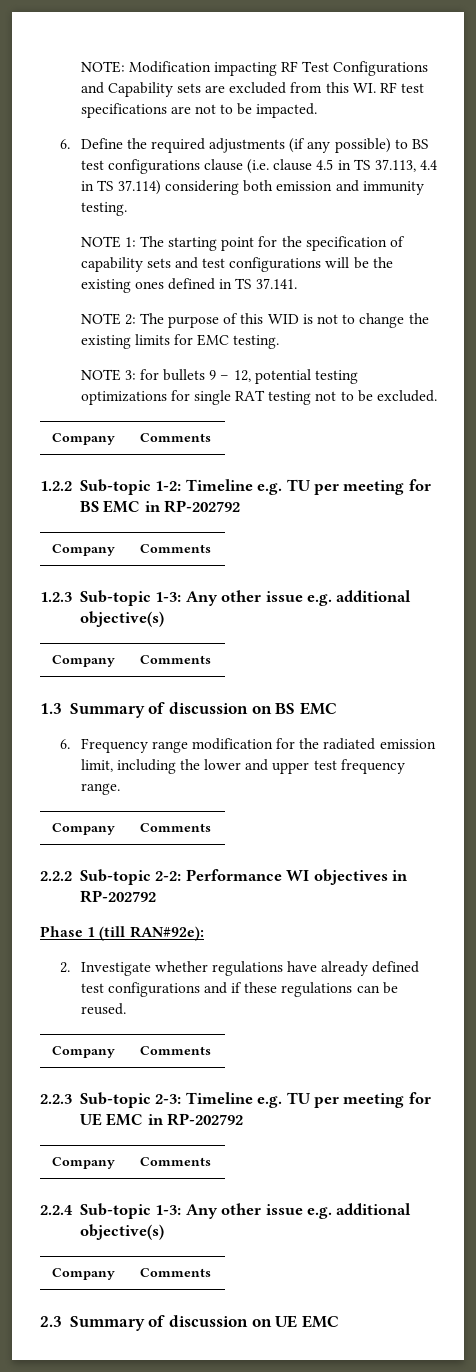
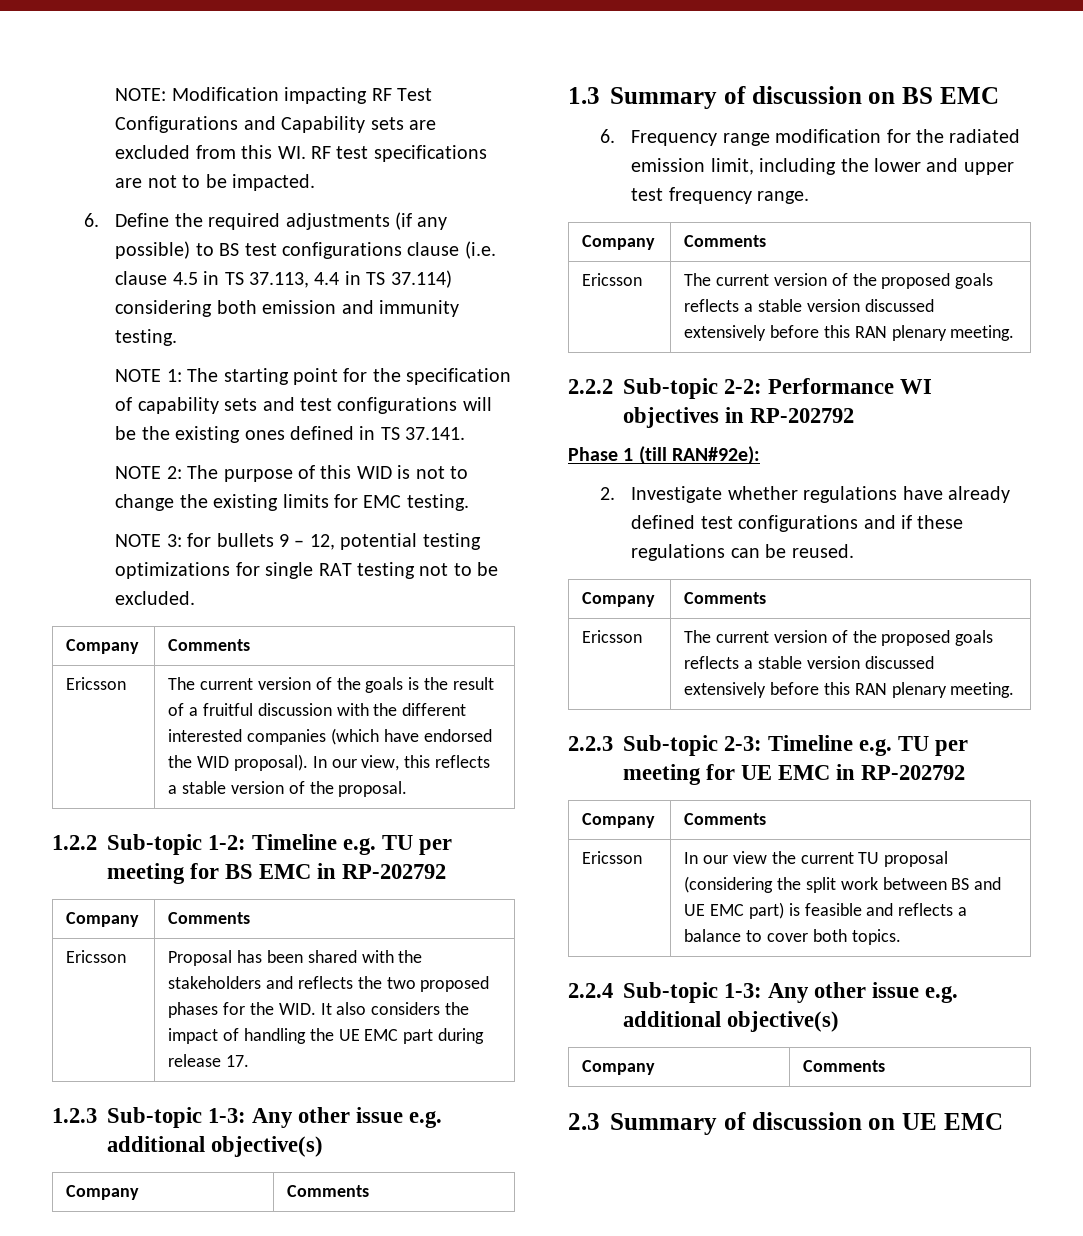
(212, 437) none -> [66,677,127,690] [168,677,495,693] [168,703,467,716] [168,728,492,745] [168,754,491,771] [168,781,408,797] // Ericsson | The current version of the goals is the result of a fruitful discussion with the different interested companies (which have endorsed the WID proposal). In our view, this reflects a stable version of the proposal.
(212, 548) none -> [66,950,127,963] [168,950,423,966] [168,976,490,992] [168,1002,470,1018] [168,1028,485,1044] [168,1054,249,1067] // Ericsson | Proposal has been shared with the stakeholders and reflects the two proposed phases for the WID. It also considers the impact of handling the UE EMC part during release 17.
(212, 827) none -> [582,273,643,286] [684,273,994,289] [684,299,934,312] [684,325,1015,341] // Ericsson | The current version of the proposed goals reflects a stable version discussed extensively before this RAN plenary meeting.
(212, 1050) none -> [582,630,643,643] [684,630,994,646] [684,656,934,669] [684,682,1015,698] // Ericsson | The current version of the proposed goals reflects a stable version discussed extensively before this RAN plenary meeting.
(212, 1161) none -> [582,851,643,864] [684,851,949,867] [684,876,1002,893] [684,902,968,919] [684,929,901,945] // Ericsson | In our view the current TU proposal (considering the split work between BS and UE EMC part) is feasible and reflects a balance to cover both topics.

